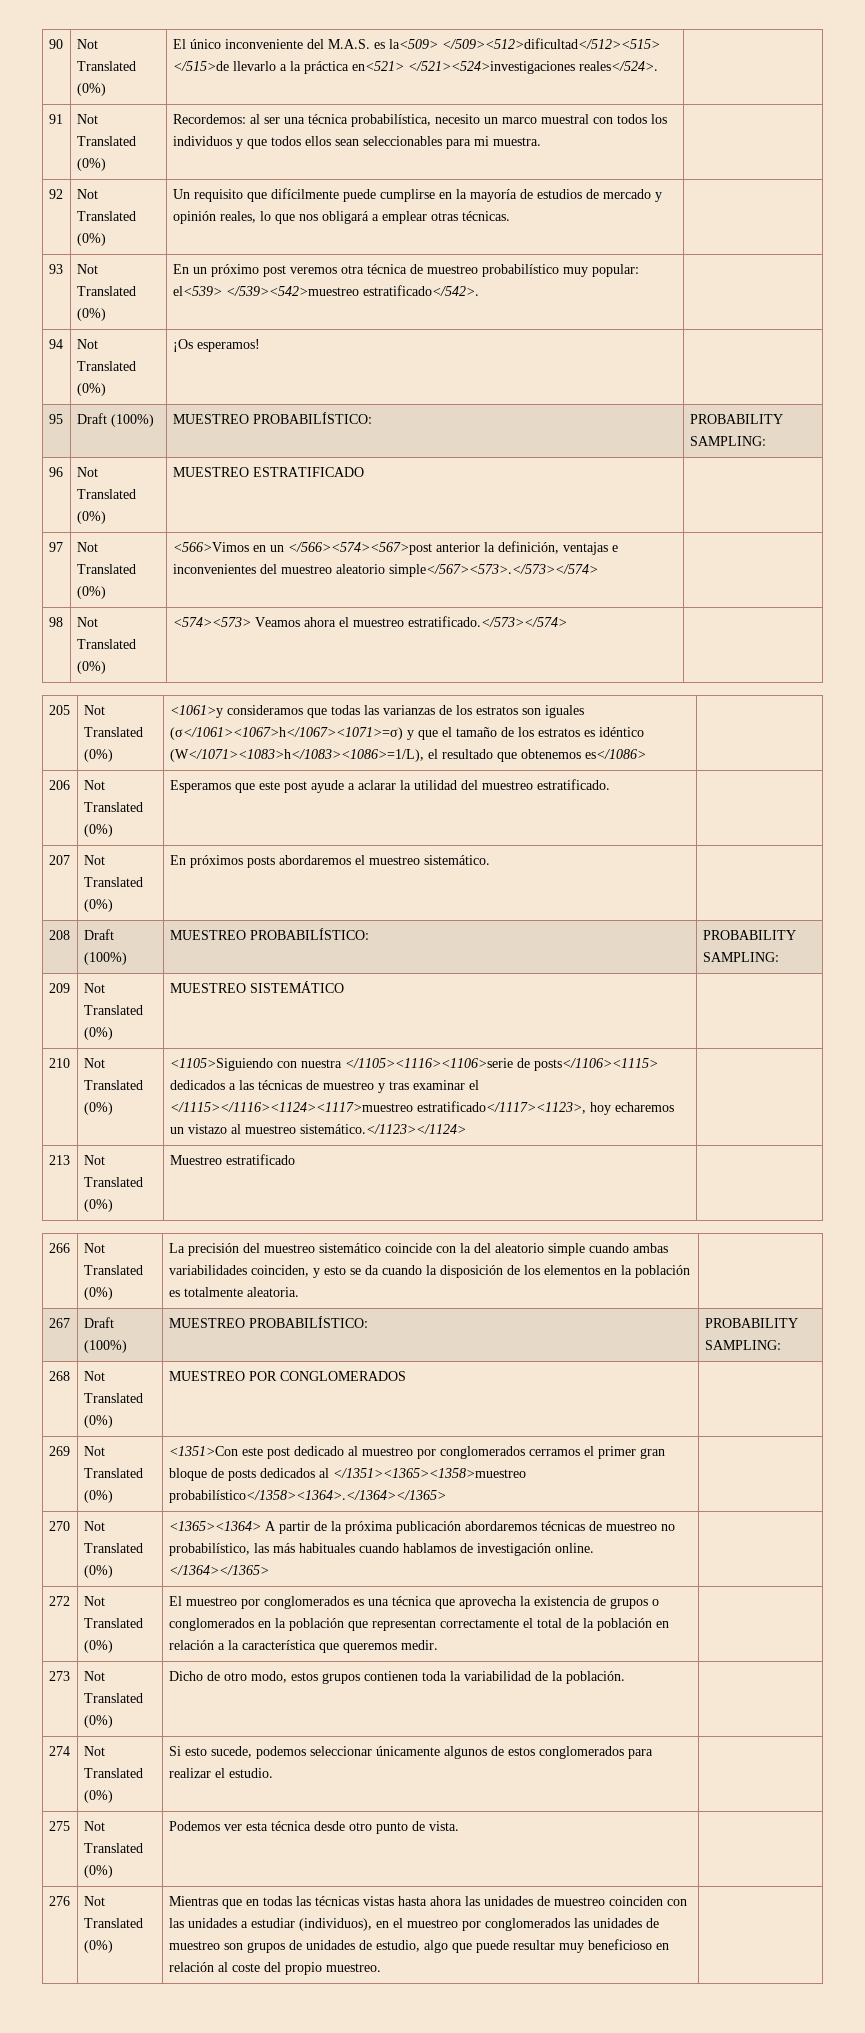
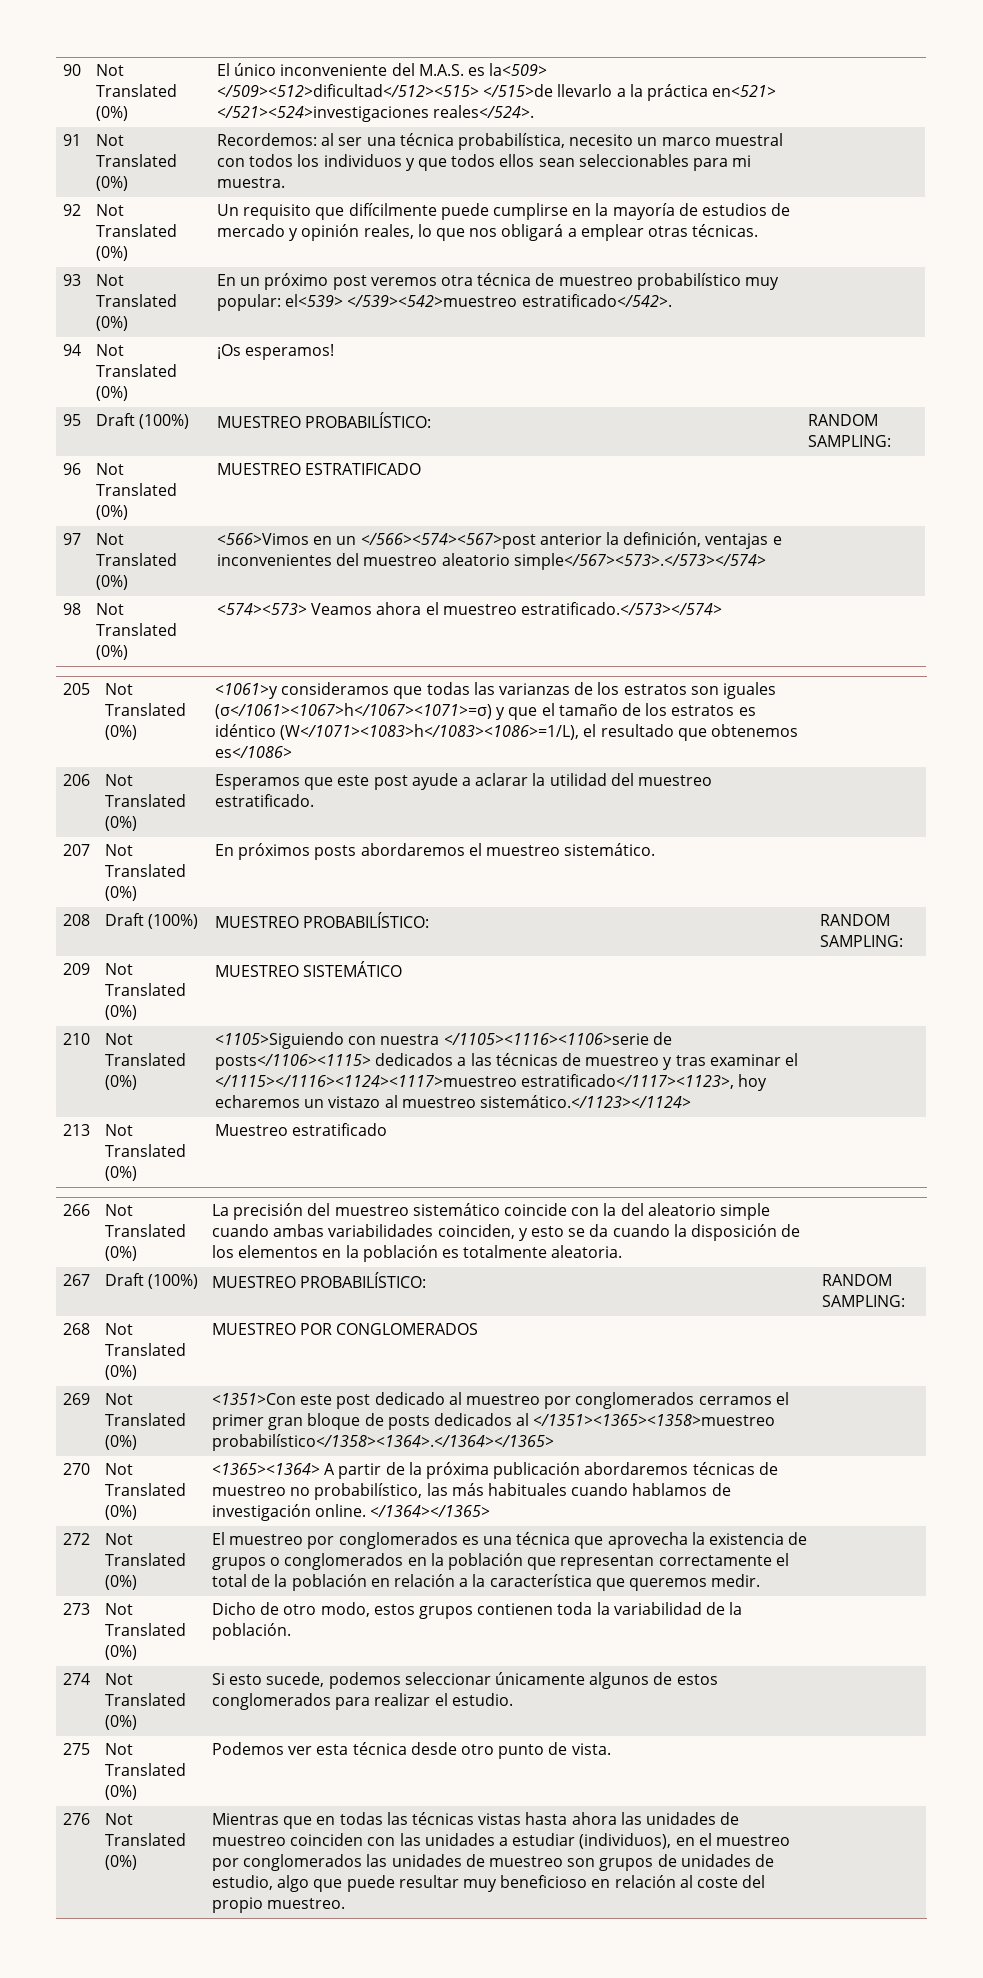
[689,414,783,424] PROBABILITY -> [808,414,879,426] RANDOM
[702,930,796,940] PROBABILITY -> [820,914,891,926] RANDOM
[704,1318,798,1328] PROBABILITY -> [822,1274,893,1286] RANDOM

